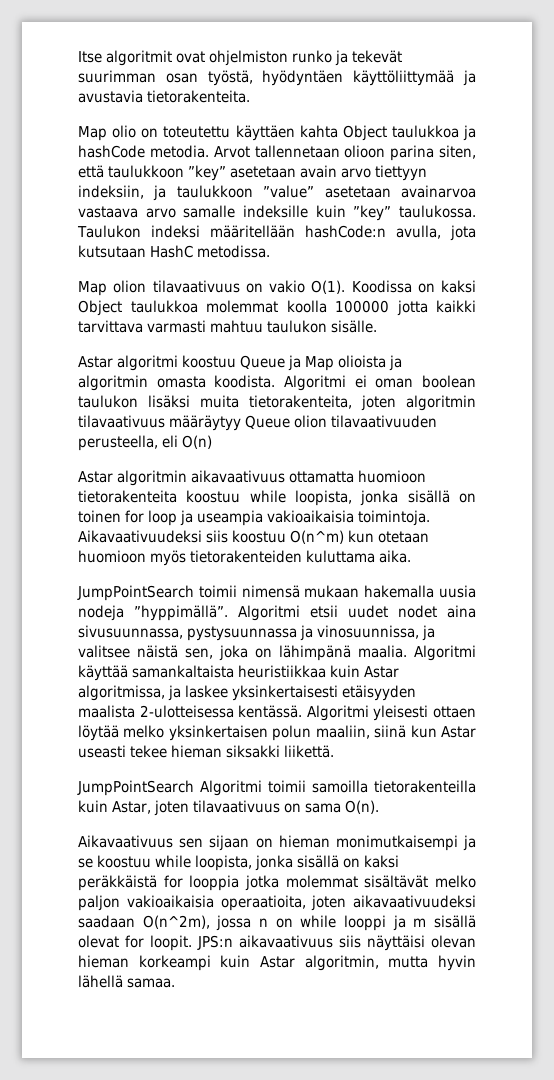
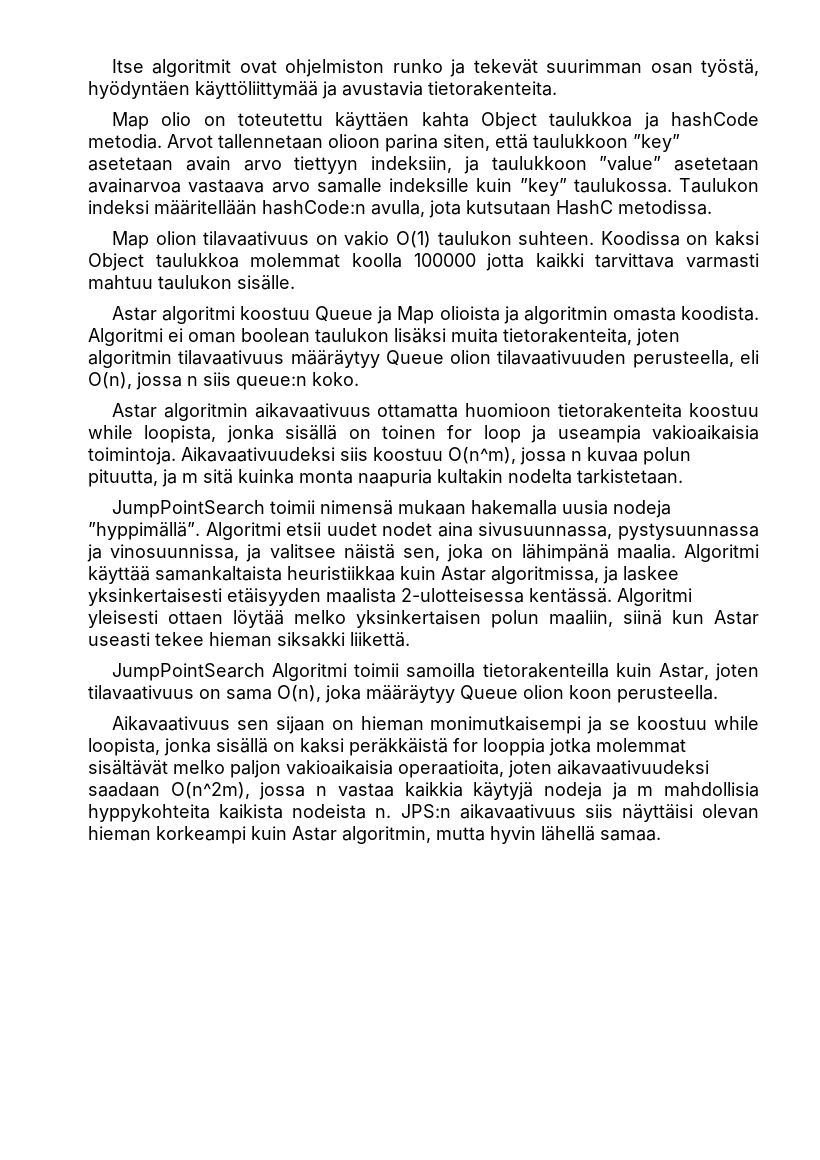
[311,280,346,294] O(1). -> [395,231,595,248] O(1) taulukon suhteen.
[182,435,213,449] O(n) -> [88,372,359,390] O(n), jossa n siis queue:n koko.
[290,530,430,544] [78,550,412,566] O(n^m) kun otetaan huomioon myös tietorakenteiden kuluttama aika. -> [448,447,691,465] [88,469,683,487] O(n^m), jossa n kuvaa polun pituutta, ja m sitä kuinka monta naapuria kultakin nodelta tarkistetaan.
[345,800,380,814] O(n). -> [277,685,718,703] O(n), joka määräytyy Queue olion koon perusteella.
[275,915,477,931] [78,935,192,951] on while looppi ja m sisällä olevat for loopit. -> [337,782,759,800] [88,804,392,822] vastaa kaikkia käytyjä nodeja ja m mahdollisia hyppykohteita kaikista nodeista n.

